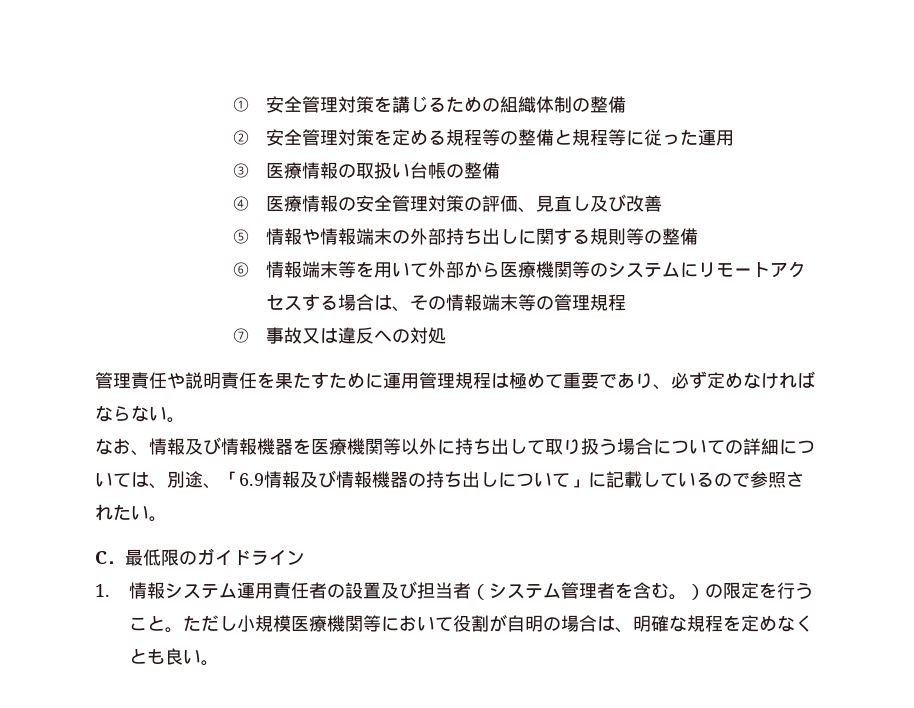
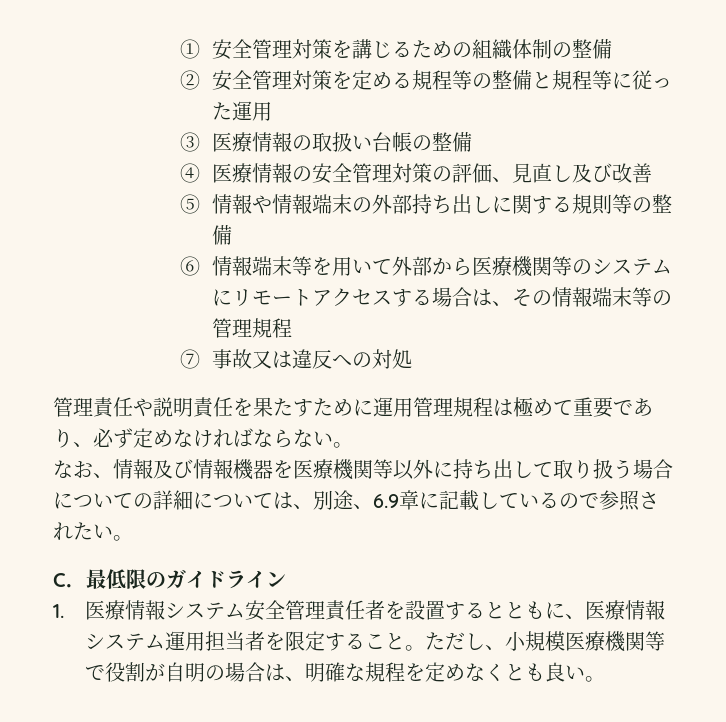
[221,470,588,488] 「6.9情報及び情報機器の持ち出しについて」 -> [373,490,419,510] 6.9章
[129,581,814,600] 情報システム運用責任者の設置及び担当者（システム管理者を含む。）の限定を行う -> [84,600,665,621] [84,631,365,651] 医療情報システム安全管理責任者を設置するとともに、医療情報システム運用担当者を限定する
(238, 623) none -> [484,645,505,650] 、
[381,615,454,632] において -> [84,665,105,680] で

